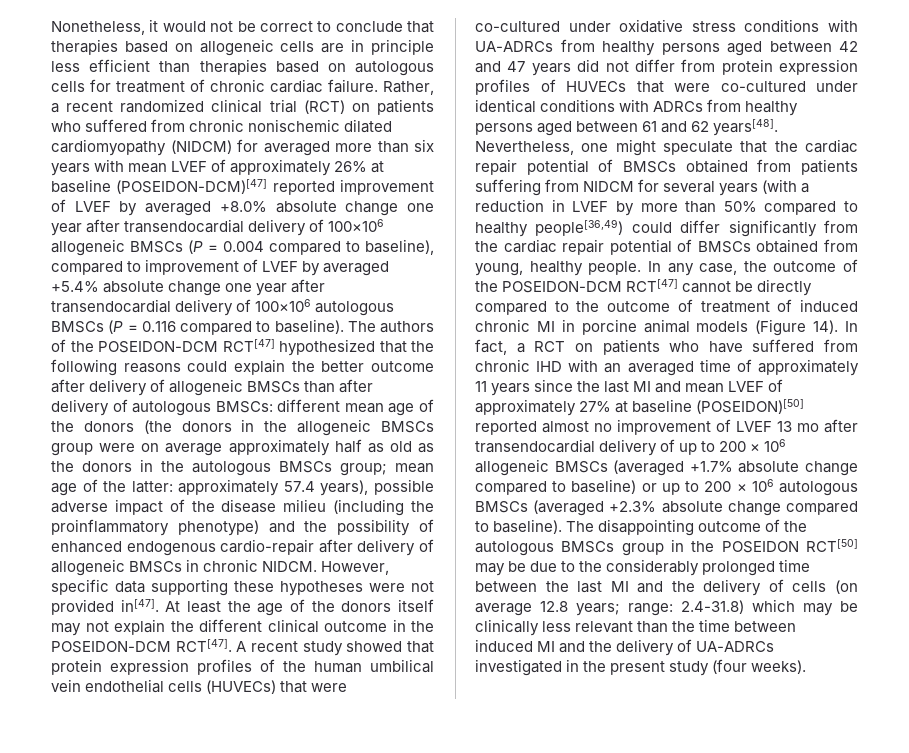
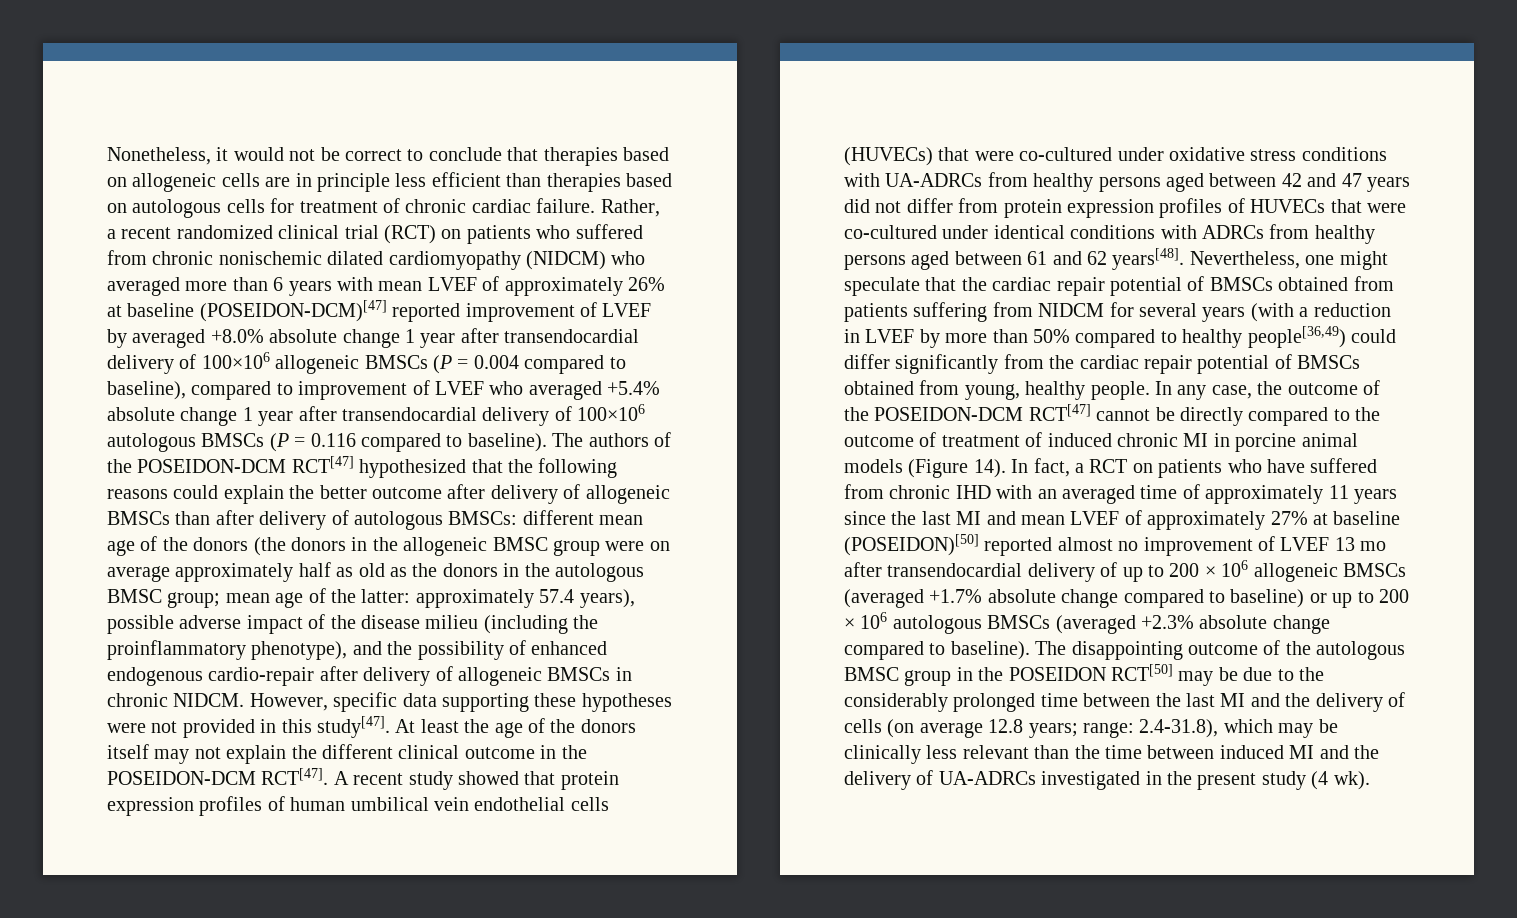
[237,139,258,152] for -> [611,251,646,265] who
[414,139,434,152] six -> [273,277,284,291] 6
[407,203,435,212] one -> [405,329,415,343] 1
[302,261,321,276] by -> [489,381,524,395] who
[225,283,253,292] one -> [242,407,253,421] 1
[381,421,435,433] BMSCs -> [492,537,548,551] BMSC
[279,461,332,473] BMSCs -> [107,589,162,603] BMSC
[177,520,259,536] phenotype) -> [251,641,348,660] phenotype),
[120,599,159,612] in[47]. -> [260,716,390,738] in this study[47].
[283,661,306,672] the -> (285, 803) none
[561,541,615,553] BMSCs -> [844,667,899,681] BMSC
[681,600,744,614] 2.4-31.8) -> [1139,719,1219,738] 2.4-31.8),
[712,659,807,674] (four weeks). -> [1311,771,1370,790] (4 wk).

